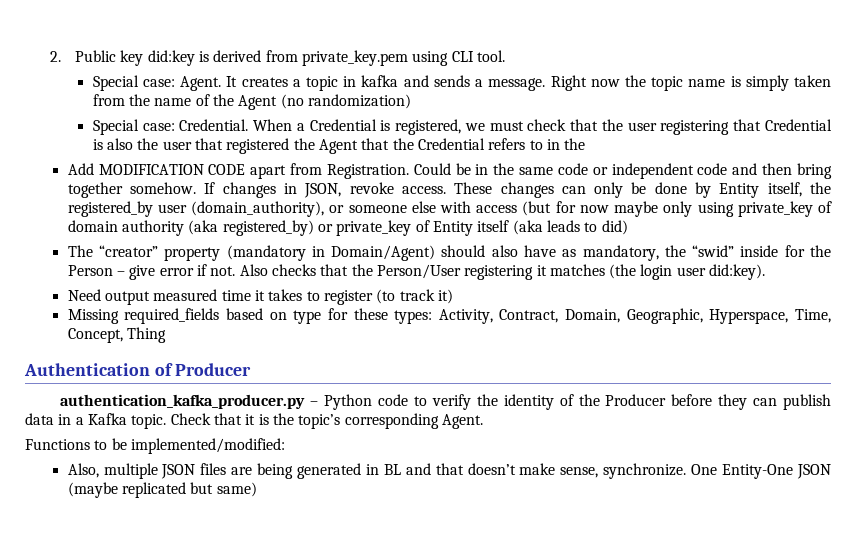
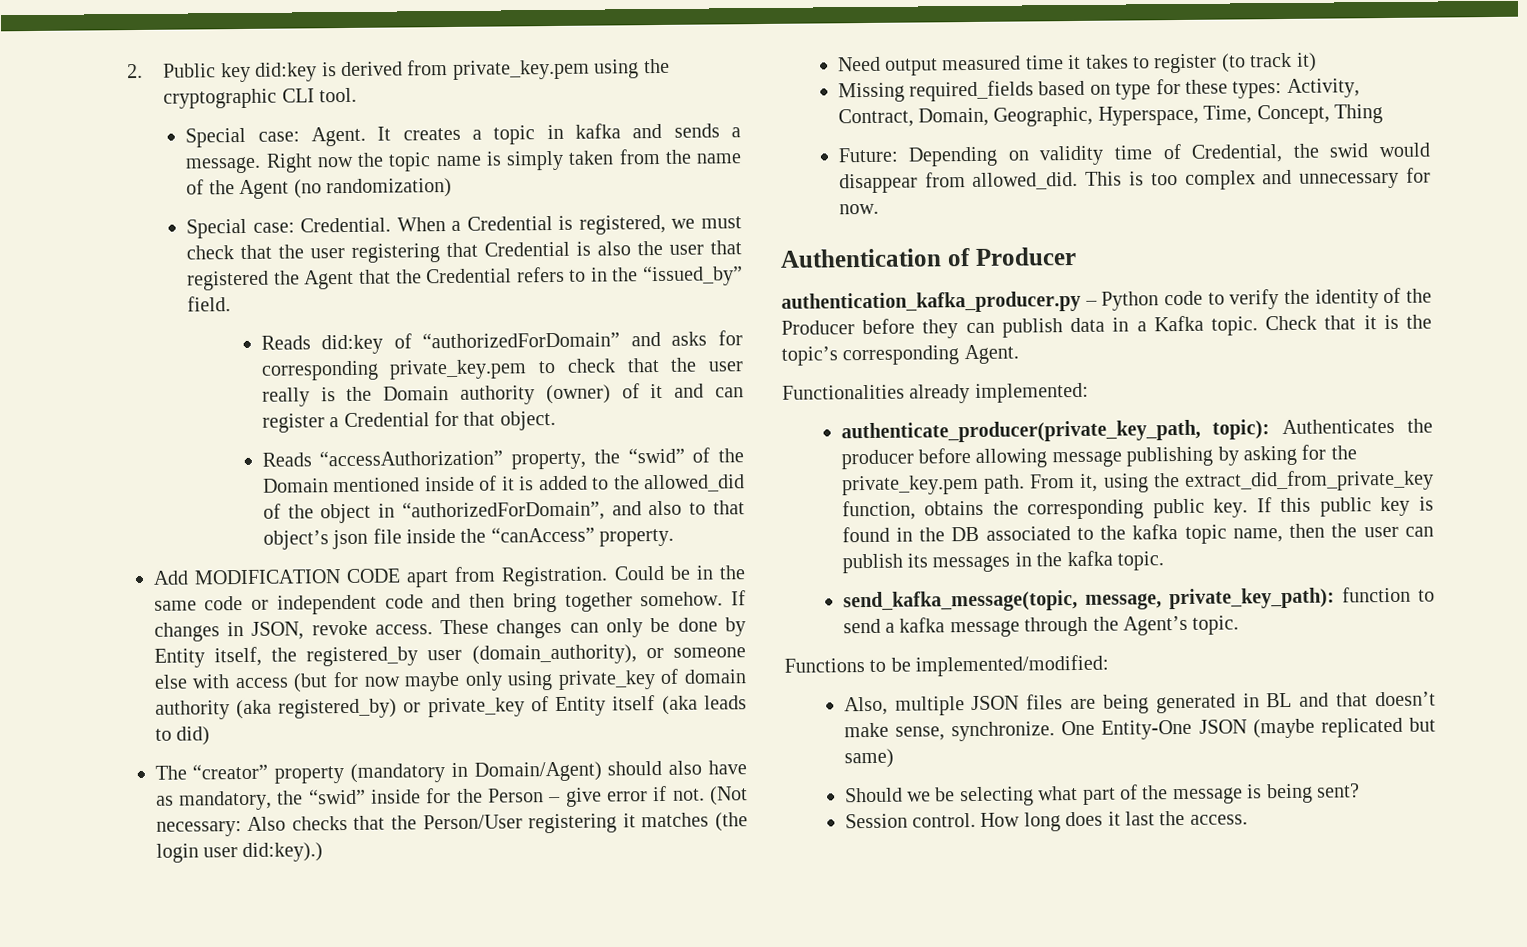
(449, 58) none -> [643,58,670,74] [163,88,278,109] the cryptographic
(586, 144) none -> [643,265,744,287] [187,296,232,312] [260,330,744,355] [260,357,745,381] [261,383,744,407] [261,410,556,433] [261,447,745,470] [262,474,745,493] [262,500,745,524] [262,526,675,550] “issued_by” field. // Reads did:key of “authorizedForDomain” and asks for corresponding private_key.pem to check that the user really is the Domain authority (owner) of it and can register a Credential for that object. // Reads “accessAuthorization” property, the “swid” of the Domain mentioned inside of it is added to the allowed_did of the object in “authorizedForDomain”, and also to that object’s json file inside the “canAccess” property.
(236, 271) none -> [709,786,748,806] [155,821,242,837] (Not necessary:
[709,264,766,280] did:key). -> [242,842,324,863] did:key).)
(166, 335) none -> [837,142,1430,167] [838,167,1431,194] [838,203,879,215] // Future: Depending on validity time of Credential, the swid would disappear from allowed_did. This is too complex and unnecessary for now.
(483, 421) none -> [782,382,1089,404] [840,418,1433,444] [840,444,1357,470] [841,469,1434,496] [841,496,1434,521] [841,523,1434,544] [841,550,1165,574] [842,586,1435,613] [842,615,1240,638] // Functionalities already implemented: // authenticate_producer(private_key_path, topic): Authenticates the producer before allowing message publishing by asking for the private_key.pem path. From it, using the extract_did_from_private_key function, obtains the corresponding public key. If this public key is found in the DB associated to the kafka topic name, then the user can publish its messages in the kafka topic. // send_kafka_message(topic, message, private_key_path): function to send a kafka message through the Agent’s topic.
(257, 489) none -> [844,783,1361,807] [844,810,1248,832] // Should we be selecting what part of the message is being sent? // Session control. How long does it last the access.

